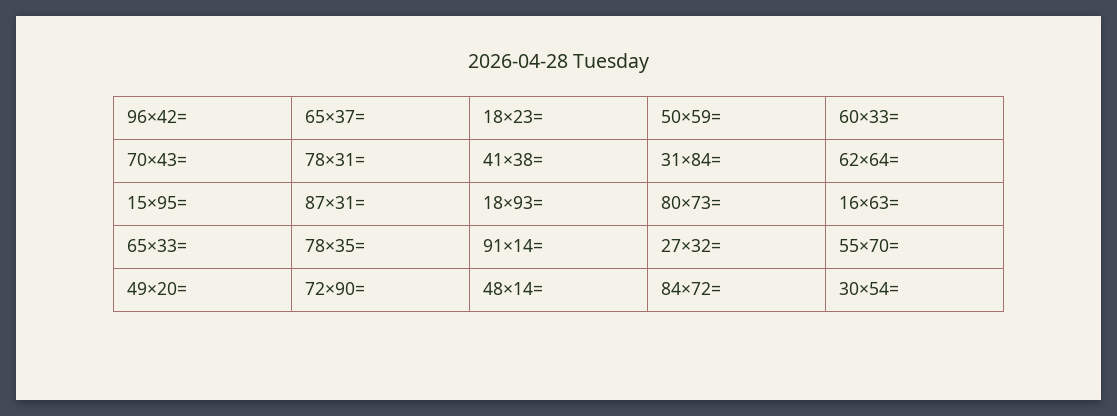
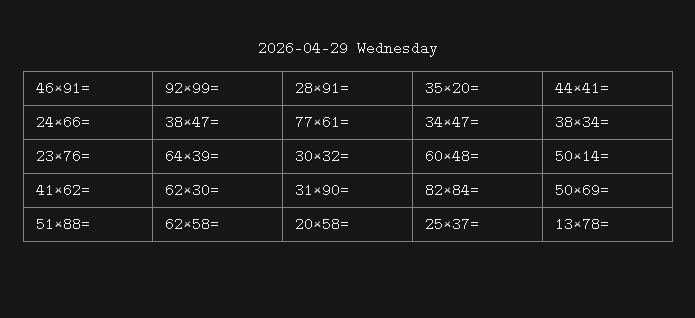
[467,53,650,73] [126,110,187,123] [304,110,365,123] [482,110,543,123] [660,110,721,123] [838,110,899,123] [126,153,187,166] [304,153,365,166] [482,153,543,166] [660,153,721,166] [838,153,899,166] [126,196,187,209] [304,196,365,209] [482,196,543,209] [660,196,721,209] [838,196,899,209] [126,239,187,252] [304,239,365,252] [482,239,543,252] [660,239,721,252] [838,239,899,252] [126,282,187,295] [304,282,365,295] [482,282,543,295] [660,282,721,295] [838,282,899,295] 2026-04-28 Tuesday // 96×42= | 65×37= | 18×23= | 50×59= | 60×33= // 70×43= | 78×31= | 41×38= | 31×84= | 62×64= // 15×95= | 87×31= | 18×93= | 80×73= | 16×63= // 65×33= | 78×35= | 91×14= | 27×32= | 55×70= // 49×20= | 72×90= | 48×14= | 84×72= | 30×54= -> [258,41,438,57] [35,81,90,95] [164,81,219,95] [294,81,349,95] [424,81,479,95] [554,81,609,95] [35,115,90,129] [164,115,219,129] [294,115,349,129] [424,115,479,129] [554,115,609,129] [35,149,90,163] [164,149,219,163] [294,149,349,163] [424,149,479,163] [554,149,609,163] [35,183,90,197] [164,183,219,197] [294,183,349,197] [424,183,479,197] [554,183,609,197] [35,217,90,231] [164,217,219,231] [294,217,349,231] [424,217,479,231] [554,217,609,231] 2026-04-29 Wednesday // 46×91= | 92×99= | 28×91= | 35×20= | 44×41= // 24×66= | 38×47= | 77×61= | 34×47= | 38×34= // 23×76= | 64×39= | 30×32= | 60×48= | 50×14= // 41×62= | 62×30= | 31×90= | 82×84= | 50×69= // 51×88= | 62×58= | 20×58= | 25×37= | 13×78=

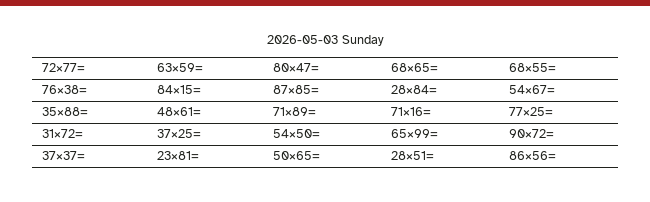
[258,41,438,57] [35,81,90,95] [164,81,219,95] [294,81,349,95] [424,81,479,95] [554,81,609,95] [35,115,90,129] [164,115,219,129] [294,115,349,129] [424,115,479,129] [554,115,609,129] [35,149,90,163] [164,149,219,163] [294,149,349,163] [424,149,479,163] [554,149,609,163] [35,183,90,197] [164,183,219,197] [294,183,349,197] [424,183,479,197] [554,183,609,197] [35,217,90,231] [164,217,219,231] [294,217,349,231] [424,217,479,231] [554,217,609,231] 2026-04-29 Wednesday // 46×91= | 92×99= | 28×91= | 35×20= | 44×41= // 24×66= | 38×47= | 77×61= | 34×47= | 38×34= // 23×76= | 64×39= | 30×32= | 60×48= | 50×14= // 41×62= | 62×30= | 31×90= | 82×84= | 50×69= // 51×88= | 62×58= | 20×58= | 25×37= | 13×78= -> [266,35,384,46] [41,63,85,72] [156,63,203,72] [272,63,319,72] [390,63,438,72] [508,63,556,72] [41,85,87,94] [156,85,201,94] [272,85,319,94] [390,85,437,94] [508,85,555,94] [41,107,88,116] [156,107,201,116] [272,107,316,116] [390,107,431,116] [508,107,553,116] [41,129,83,138] [156,129,201,138] [272,129,320,138] [390,129,438,138] [508,129,554,138] [41,151,85,160] [156,151,199,160] [272,151,320,160] [390,151,434,160] [508,151,556,160] 2026-05-03 Sunday // 72×77= | 63×59= | 80×47= | 68×65= | 68×55= // 76×38= | 84×15= | 87×85= | 28×84= | 54×67= // 35×88= | 48×61= | 71×89= | 71×16= | 77×25= // 31×72= | 37×25= | 54×50= | 65×99= | 90×72= // 37×37= | 23×81= | 50×65= | 28×51= | 86×56=

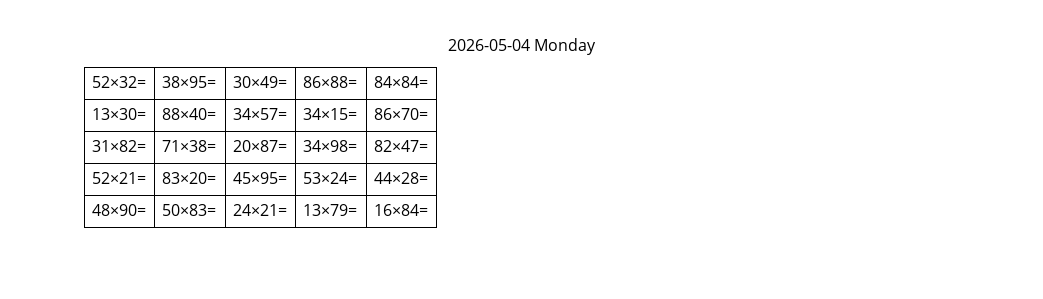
[266,35,384,46] [41,63,85,72] [156,63,203,72] [272,63,319,72] [390,63,438,72] [508,63,556,72] [41,85,87,94] [156,85,201,94] [272,85,319,94] [390,85,437,94] [508,85,555,94] [41,107,88,116] [156,107,201,116] [272,107,316,116] [390,107,431,116] [508,107,553,116] [41,129,83,138] [156,129,201,138] [272,129,320,138] [390,129,438,138] [508,129,554,138] [41,151,85,160] [156,151,199,160] [272,151,320,160] [390,151,434,160] [508,151,556,160] 2026-05-03 Sunday // 72×77= | 63×59= | 80×47= | 68×65= | 68×55= // 76×38= | 84×15= | 87×85= | 28×84= | 54×67= // 35×88= | 48×61= | 71×89= | 71×16= | 77×25= // 31×72= | 37×25= | 54×50= | 65×99= | 90×72= // 37×37= | 23×81= | 50×65= | 28×51= | 86×56= -> [447,38,597,55] [91,76,146,88] [161,76,216,88] [232,76,287,88] [302,76,357,88] [373,76,428,88] [91,108,146,120] [161,108,216,120] [232,108,287,120] [302,108,357,120] [373,108,428,120] [91,140,146,152] [161,140,216,152] [232,140,287,152] [302,140,357,152] [373,140,428,152] [91,172,146,184] [161,172,216,184] [232,172,287,184] [302,172,357,184] [373,172,428,184] [91,204,146,216] [161,204,216,216] [232,204,287,216] [302,204,357,216] [373,204,428,216] 2026-05-04 Monday // 52×32= | 38×95= | 30×49= | 86×88= | 84×84= // 13×30= | 88×40= | 34×57= | 34×15= | 86×70= // 31×82= | 71×38= | 20×87= | 34×98= | 82×47= // 52×21= | 83×20= | 45×95= | 53×24= | 44×28= // 48×90= | 50×83= | 24×21= | 13×79= | 16×84=

